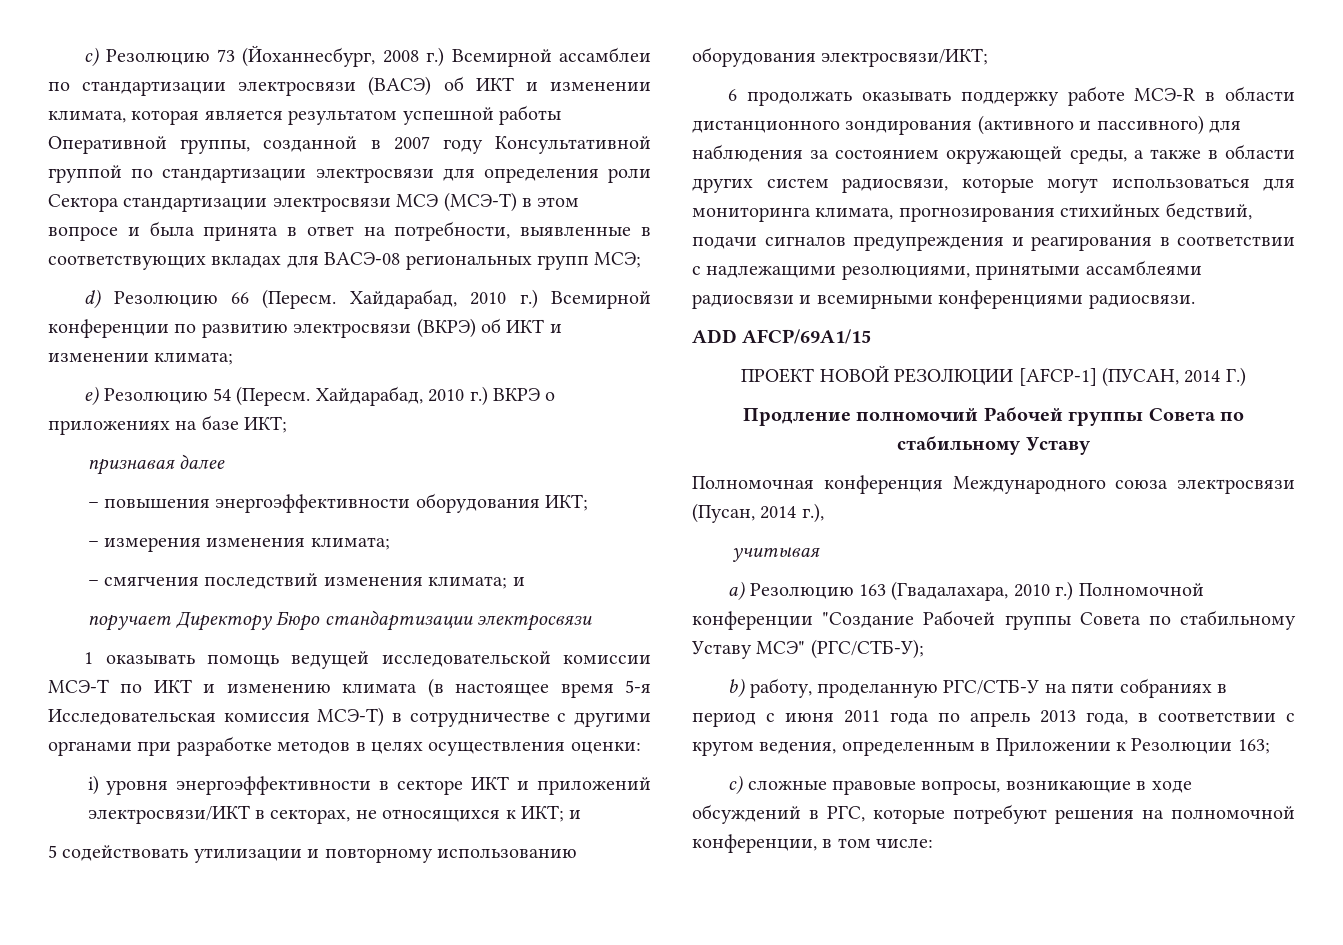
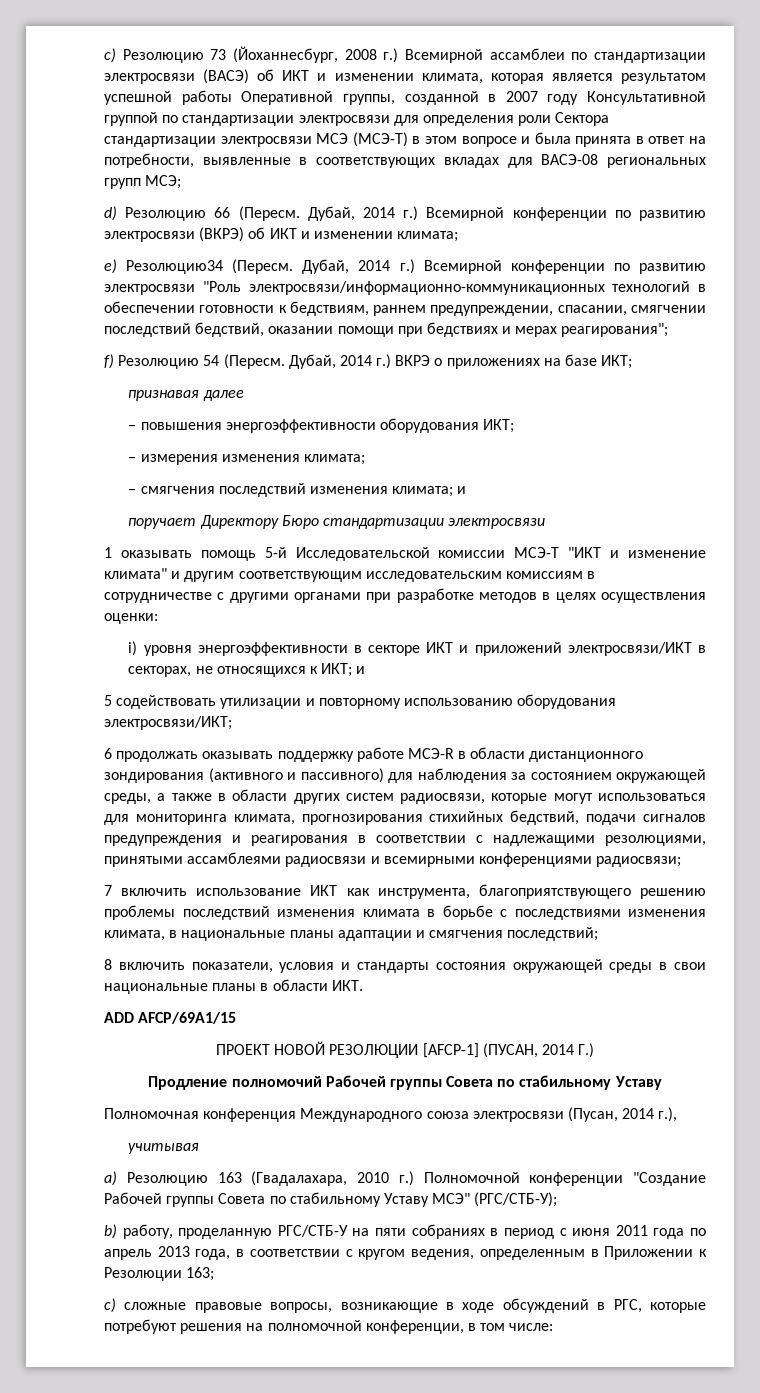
[349,289,507,309] Хайдарабад, 2010 -> [307,206,395,221] Дубай, 2014
(100, 396) none -> [126,259,707,274] [104,281,706,295] [104,301,706,316] [104,322,669,337] [104,354,114,369] Резолюцию34 (Пересм. Дубай, 2014 г.) Всемирной конференции по развитию электросвязи "Роль электросвязи/информационно-коммуникационных технологий в обеспечении готовности к бедствиям, раннем предупреждении, спасании, смягчении последствий бедствий, оказании помощи при бедствиях и мерах реагирования"; // f)
[315,386,465,406] Хайдарабад, 2010 -> [288,354,372,369] Дубай, 2014
[291,651,651,669] [48,678,651,698] [48,707,385,727] ведущей исследовательской комиссии МСЭ-T по ИКТ и изменению климата (в настоящее время 5-я Исследовательская комиссия МСЭ-Т) -> [264,547,707,561] [104,568,583,582] 5-й Исследовательской комиссии МСЭ-T "ИКТ и изменение климата" и другим соответствующим исследовательским комиссиям
[1088,294,1195,309] радиосвязи. -> [596,856,682,867] [104,884,706,899] [104,905,706,920] [104,927,599,941] [104,959,706,973] [104,979,363,994] радиосвязи; // 7 включить использование ИКТ как инструмента, благоприятствующего решению проблемы последствий изменения климата в борьбе с последствиями изменения климата, в национальные планы адаптации и смягчения последствий; // 8 включить показатели, условия и стандарты состояния окружающей среды в свои национальные планы в области ИКТ.

